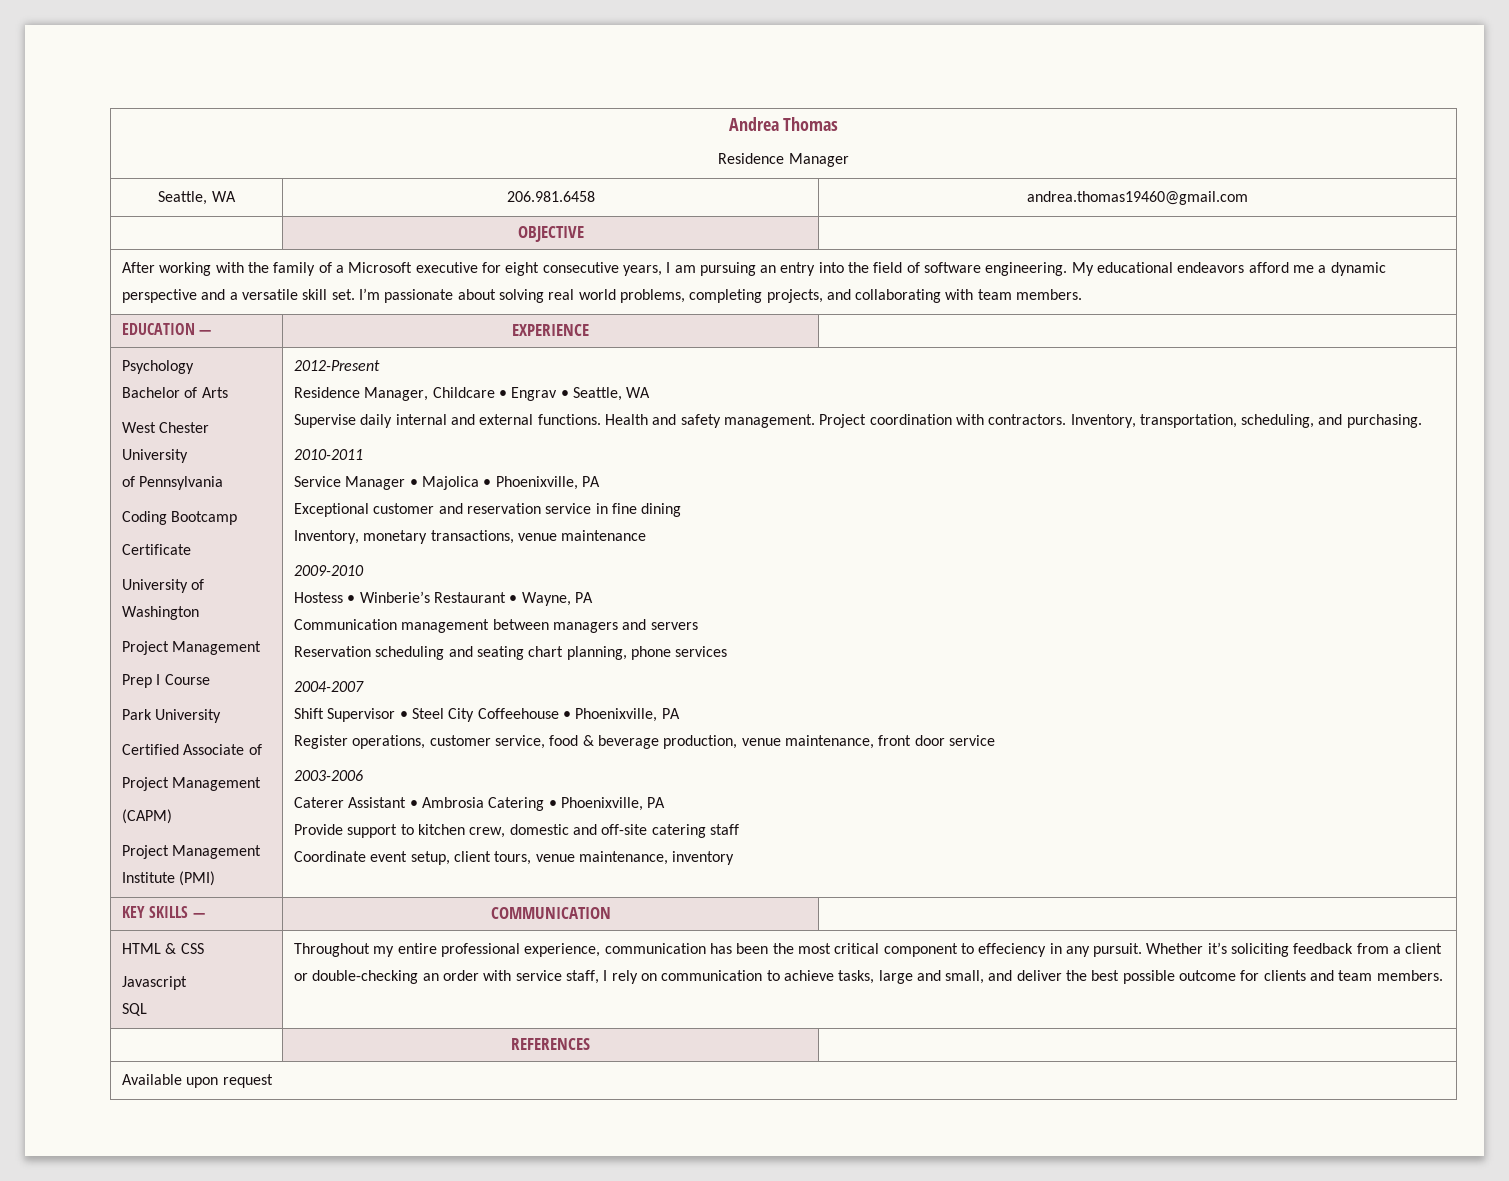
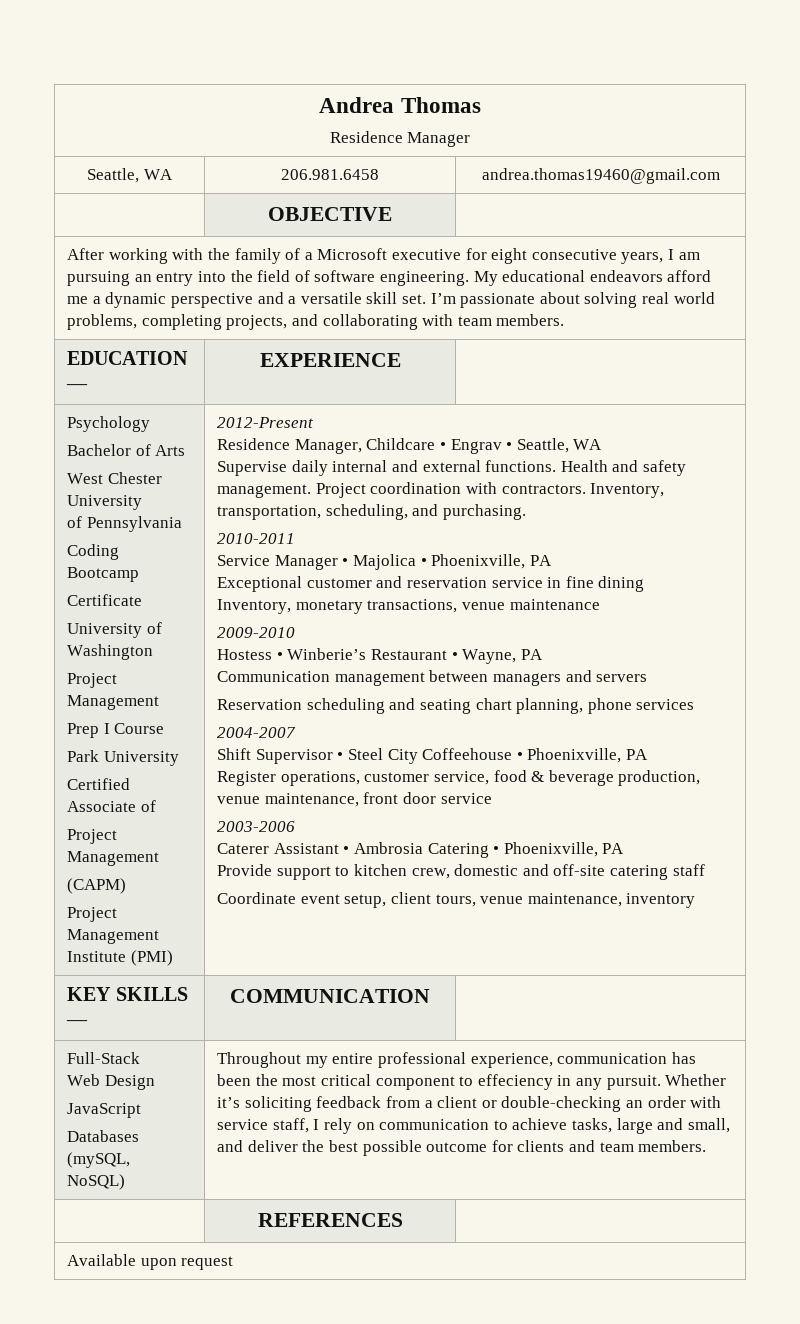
[122,943,204,954] [122,976,188,990] [122,1003,148,1016] HTML & CSS // Javascript // SQL -> [67,1052,141,1064] [67,1074,155,1090] [67,1103,142,1118] [67,1130,140,1142] [67,1152,131,1168] [67,1174,126,1190] Full-Stack // Web Design // JavaScript // Databases (mySQL, NoSQL)

